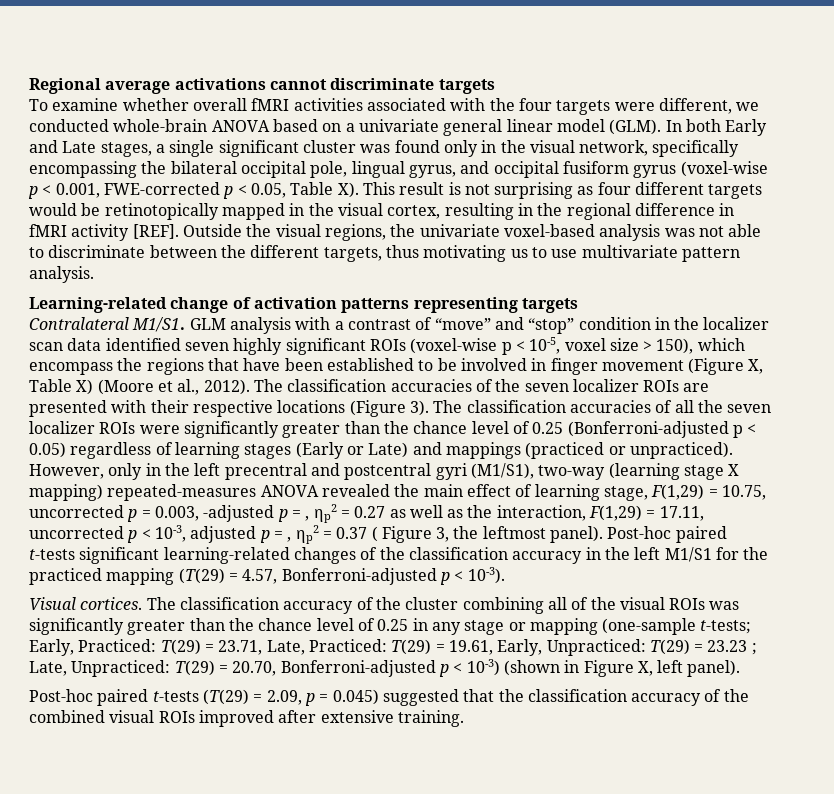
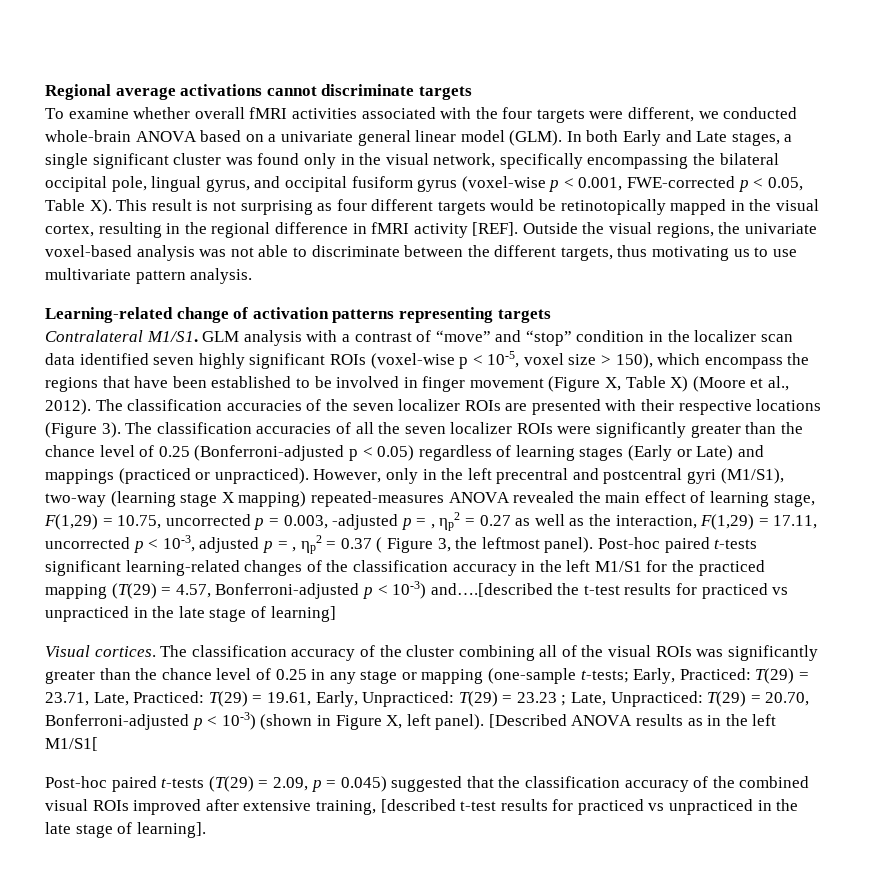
[467,567,505,584] 10-3). -> [392,581,789,599] [45,606,336,622] 10-3) and….[described the t-test results for practiced vs unpracticed in the late stage of learning]
(741, 668) none -> [488,714,777,728] [45,737,98,751] [Described ANOVA results as in the left M1/S1[
[397,710,464,727] training. -> [315,799,799,815] [45,822,206,838] training, [described t-test results for practiced vs unpracticed in the late stage of learning].

